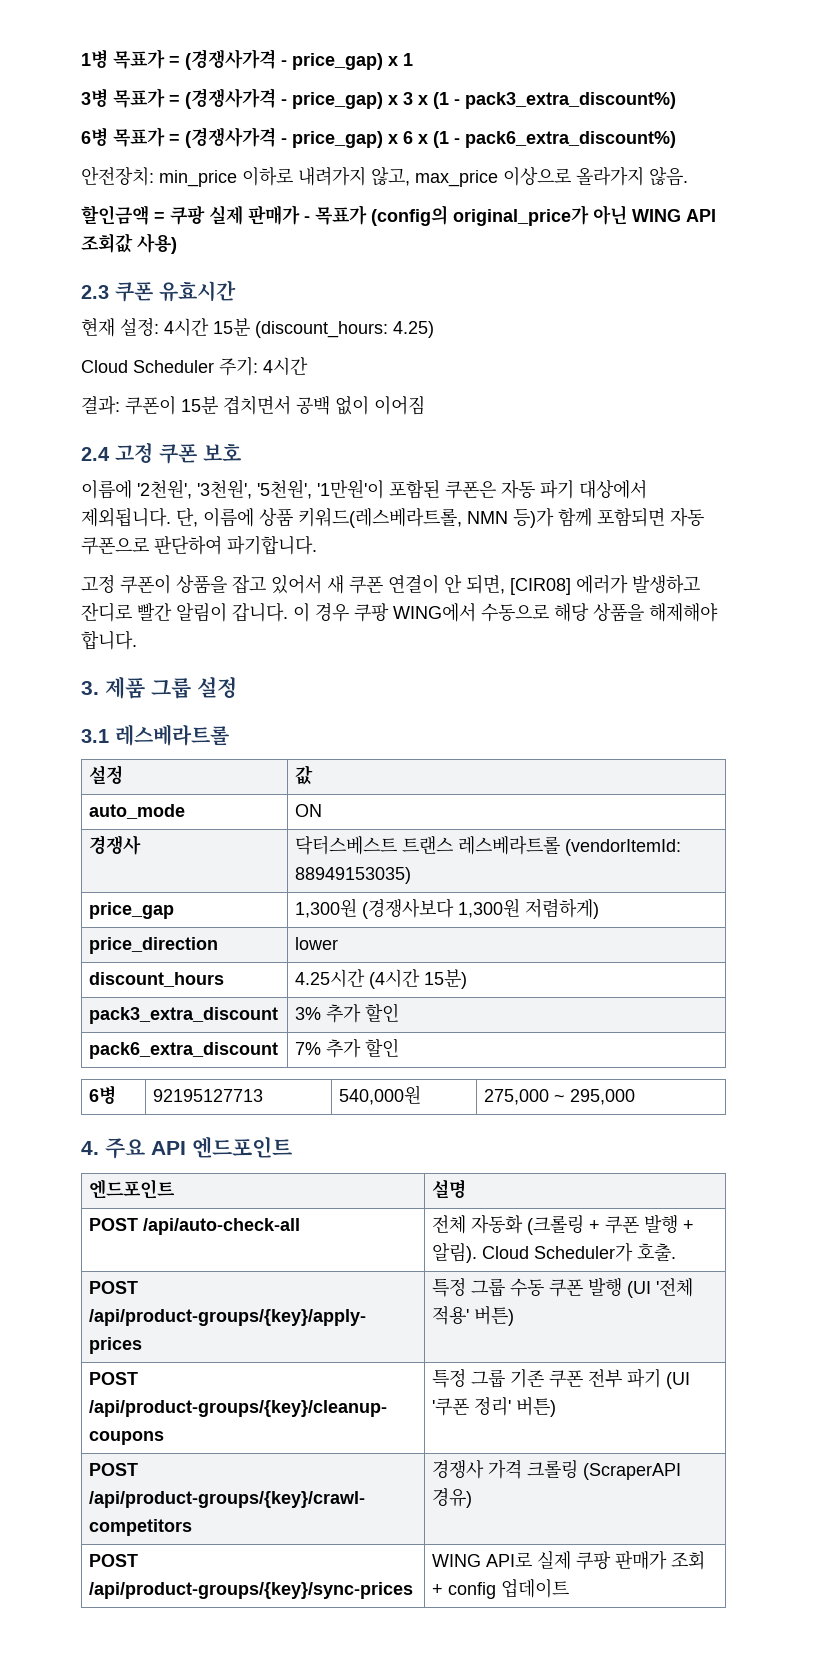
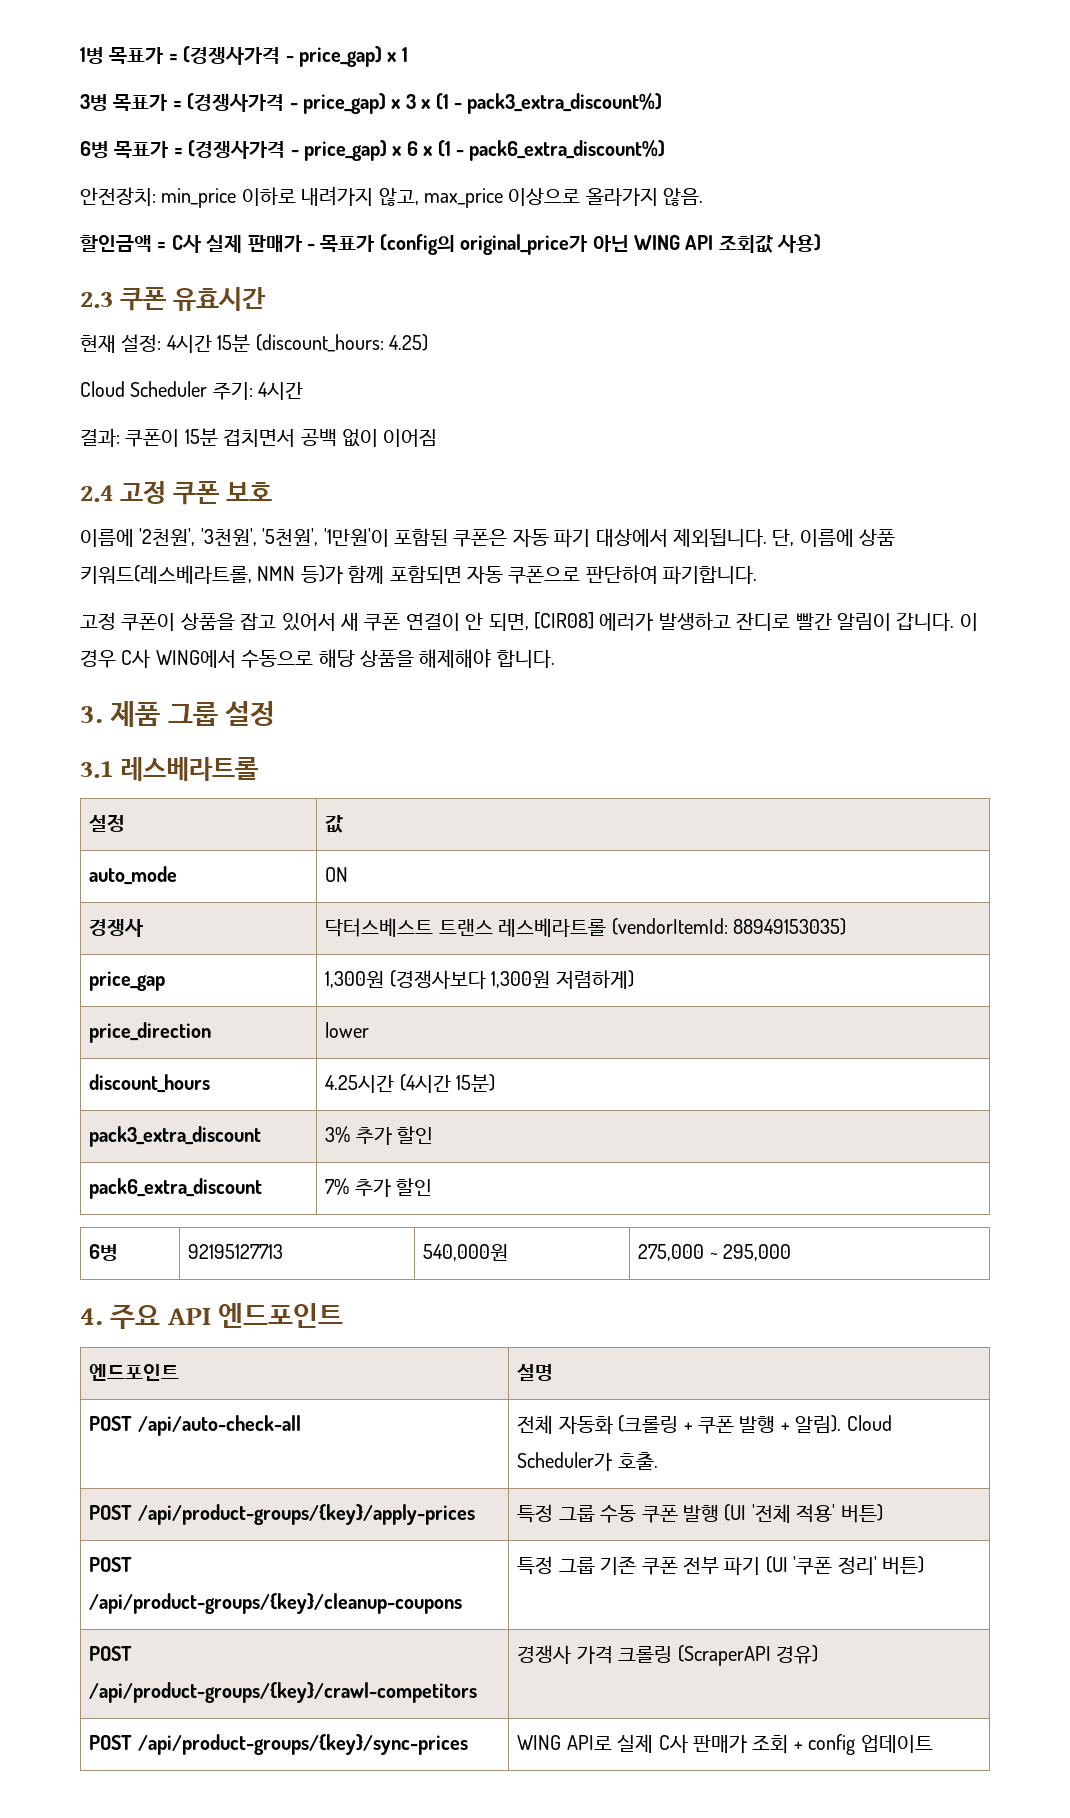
[170,205,205,225] 쿠팡 -> [171,235,201,253] C사
[354,603,389,622] 쿠팡 -> [121,649,151,668] C사
[576,1551,612,1570] 쿠팡 -> [658,1734,688,1753] C사

